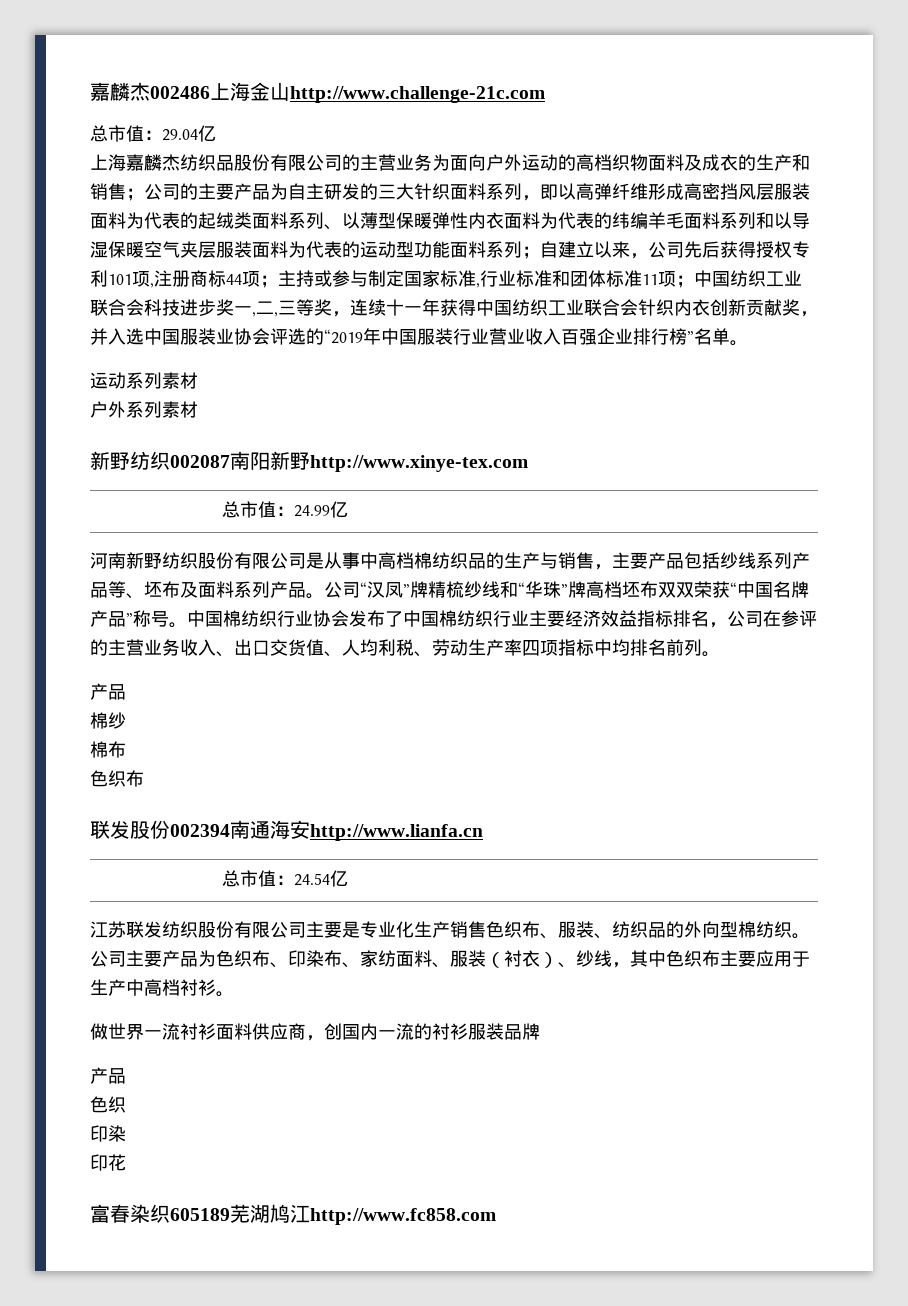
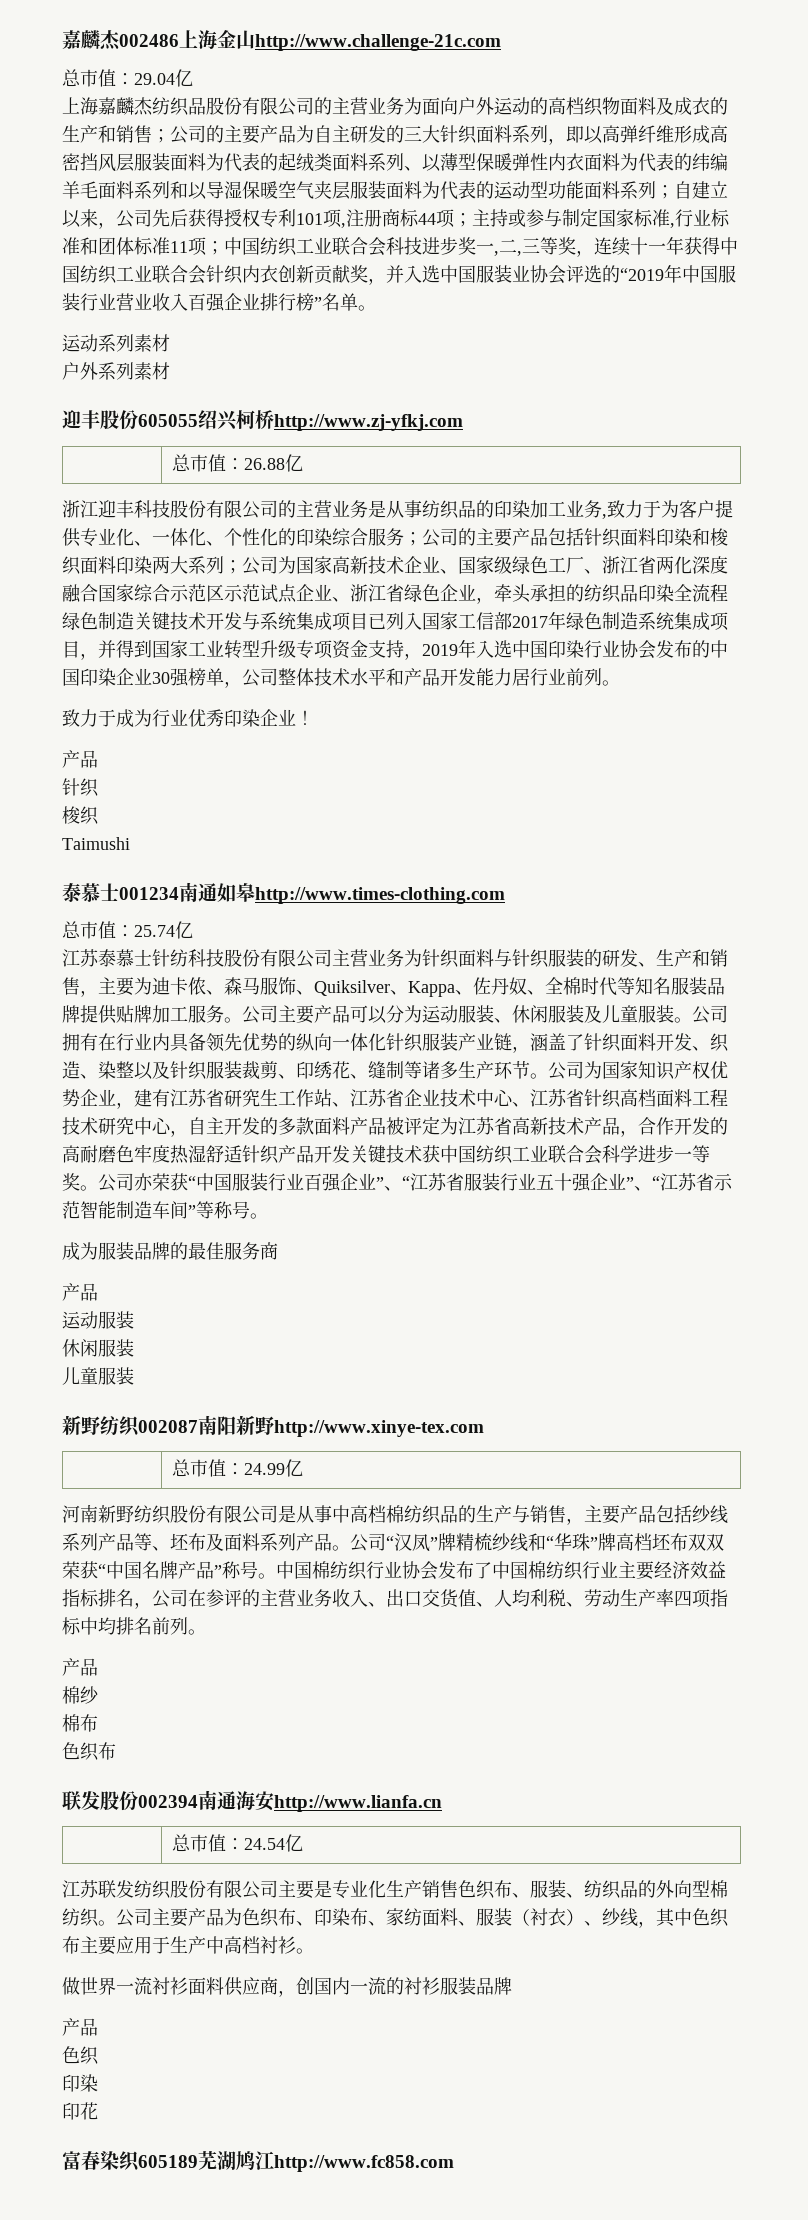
(198, 409) none -> [62,410,463,431] [171,454,303,472] [62,500,733,519] [62,528,728,547] [62,556,728,575] [62,584,728,604] [62,611,729,631] [62,639,728,660] [62,668,620,688] [62,709,314,727] [62,750,98,768] [62,778,99,797] [62,806,99,825] [62,837,130,850] [62,882,505,904] [62,921,193,939] [62,949,728,968] [62,977,725,997] [62,1005,728,1024] [62,1033,729,1053] [62,1061,728,1080] [62,1089,728,1109] [62,1116,728,1137] [62,1144,710,1164] [62,1173,733,1192] [62,1201,268,1219] [62,1242,278,1260] [62,1283,98,1301] [62,1311,134,1329] [62,1339,134,1357] [62,1367,134,1385] // 迎丰股份605055绍兴柯桥http://www.zj-yfkj.com // | 总市值：26.88亿 // 浙江迎丰科技股份有限公司的主营业务是从事纺织品的印染加工业务,致力于为客户提供专业化、一体化、个性化的印染综合服务；公司的主要产品包括针织面料印染和梭织面料印染两大系列；公司为国家高新技术企业、国家级绿色工厂、浙江省两化深度融合国家综合示范区示范试点企业、浙江省绿色企业，牵头承担的纺织品印染全流程绿色制造关键技术开发与系统集成项目已列入国家工信部2017年绿色制造系统集成项目，并得到国家工业转型升级专项资金支持，2019年入选中国印染行业协会发布的中国印染企业30强榜单，公司整体技术水平和产品开发能力居行业前列。 // 致力于成为行业优秀印染企业！ // 产品 // 针织 // 梭织 // Taimushi // 泰慕士001234南通如皋http://www.times-clothing.com // 总市值：25.74亿 // 江苏泰慕士针纺科技股份有限公司主营业务为针织面料与针织服装的研发、生产和销售，主要为迪卡侬、森马服饰、Quiksilver、Kappa、佐丹奴、全棉时代等知名服装品牌提供贴牌加工服务。公司主要产品可以分为运动服装、休闲服装及儿童服装。公司拥有在行业内具备领先优势的纵向一体化针织服装产业链，涵盖了针织面料开发、织造、染整以及针织服装裁剪、印绣花、缝制等诸多生产环节。公司为国家知识产权优势企业，建有江苏省研究生工作站、江苏省企业技术中心、江苏省针织高档面料工程技术研究中心，自主开发的多款面料产品被评定为江苏省高新技术产品，合作开发的高耐磨色牢度热湿舒适针织产品开发关键技术获中国纺织工业联合会科学进步一等奖。公司亦荣获“中国服装行业百强企业”、“江苏省服装行业五十强企业”、“江苏省示范智能制造车间”等称号。 // 成为服装品牌的最佳服务商 // 产品 // 运动服装 // 休闲服装 // 儿童服装

